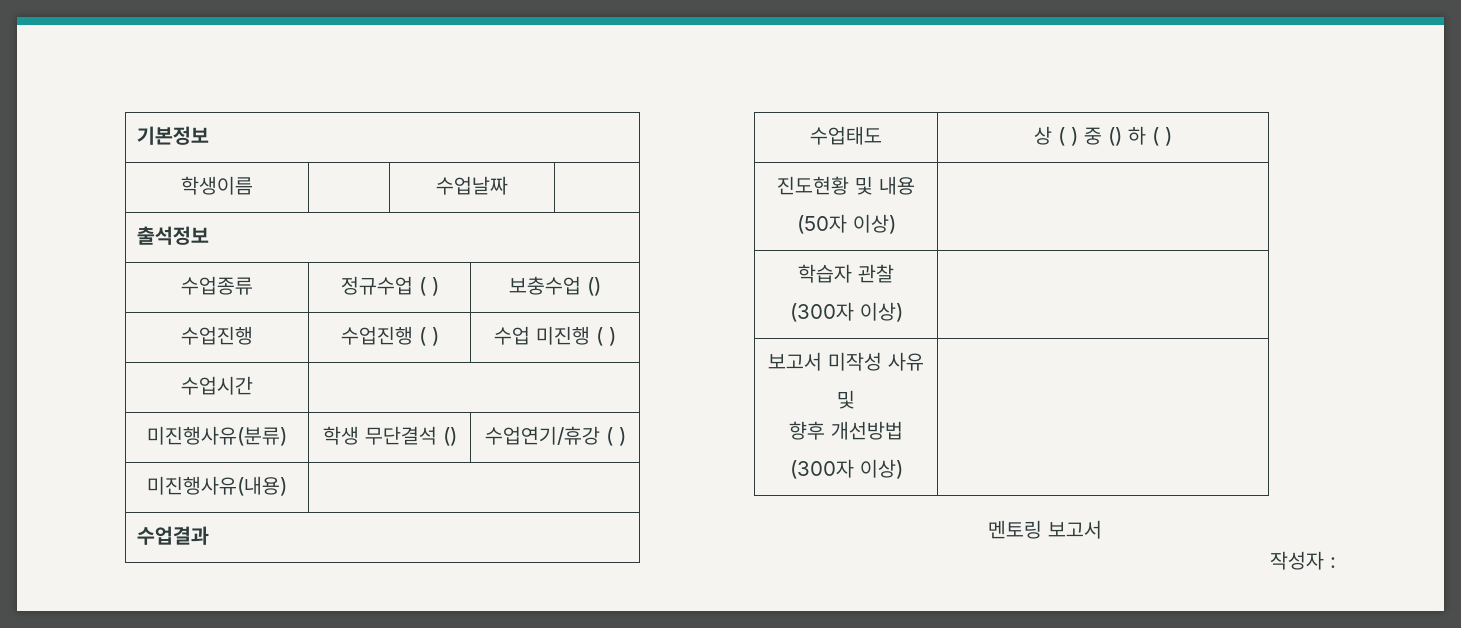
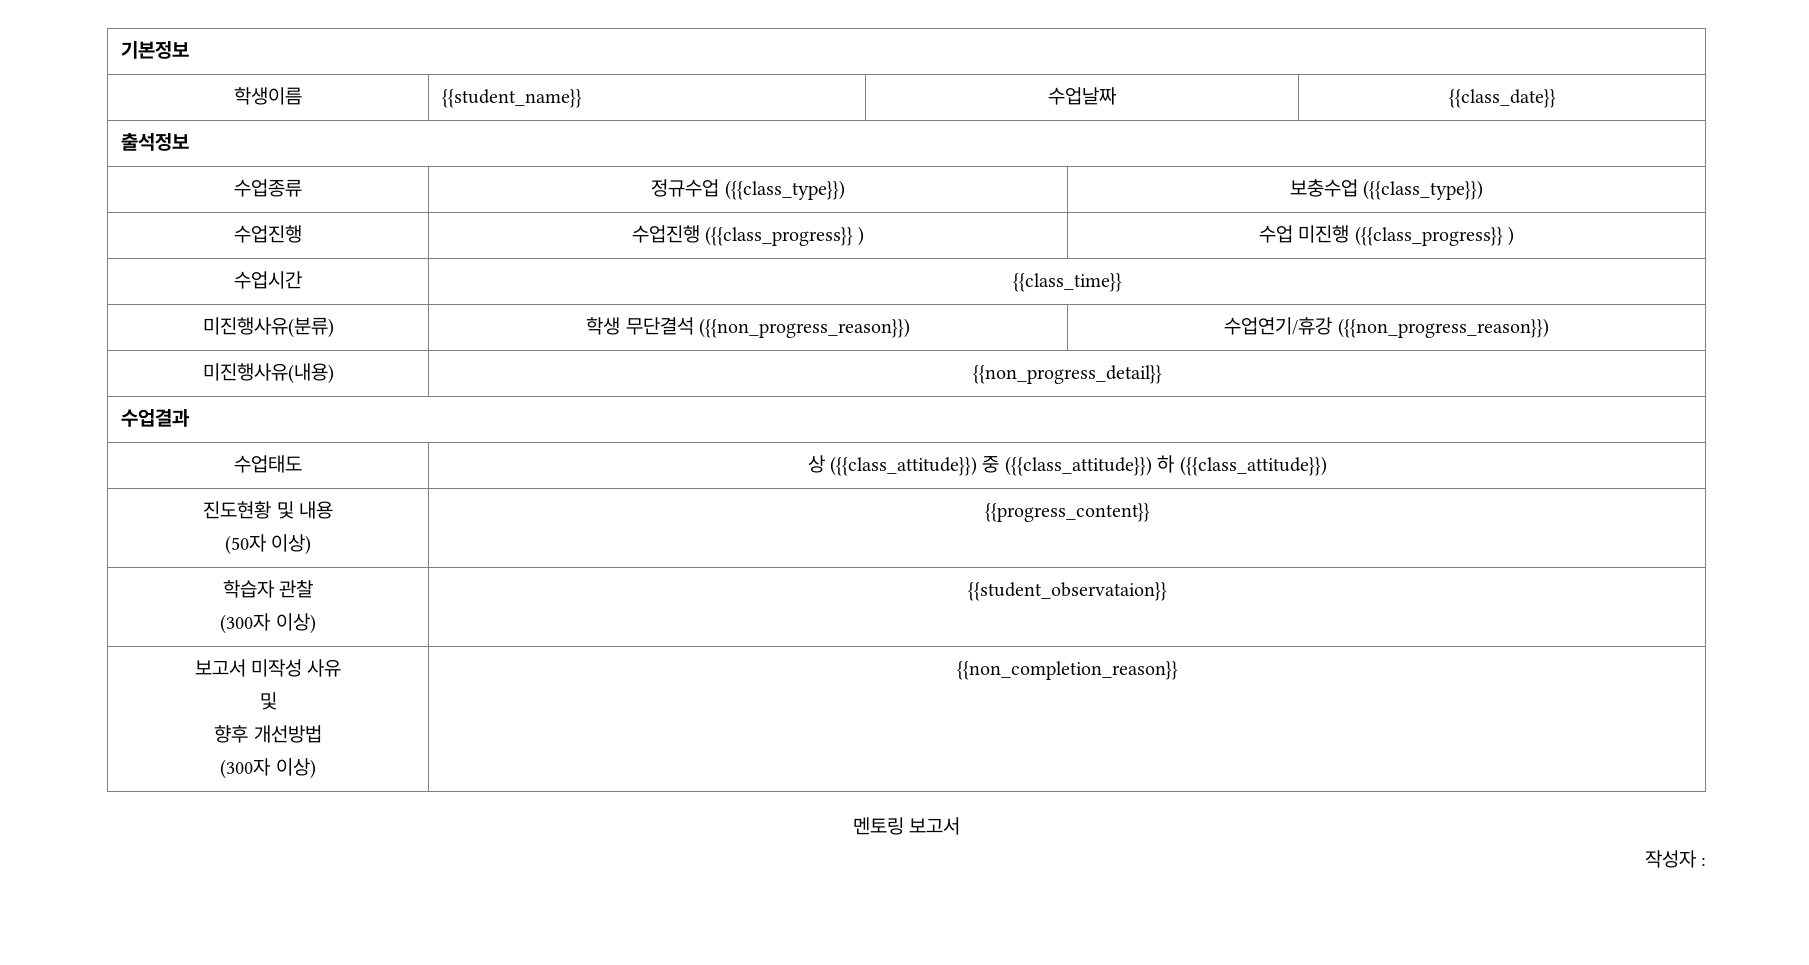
(253, 185) none -> [441,89,582,108] {{student_name}}
(508, 185) none -> [1448,89,1556,108] {{class_date}}
[418,277,439,296] ( ) -> [724,180,845,200] ({{class_type}})
[587,277,601,296] () -> [1363,180,1484,200] ({{class_type}})
[418,327,426,346] ( -> [705,226,853,246] ({{class_progress}}
[596,327,603,346] ( -> [1354,226,1503,246] ({{class_progress}}
(253, 385) none -> [1012,273,1122,292] {{class_time}}
[442,427,457,446] () -> [698,318,910,338] ({{non_progress_reason}})
[605,427,626,446] ( ) -> [1337,318,1549,338] ({{non_progress_reason}})
(287, 486) none -> [972,365,1162,384] {{non_progress_detail}}
[1058,126,1172,146] ( ) 중 () 하 ( ) -> [829,455,1327,476] ({{class_attitude}}) 중 ({{class_attitude}}) 하 ({{class_attitude}})
(896, 224) none -> [984,503,1150,522] {{progress_content}}
(903, 312) none -> [967,582,1167,601] {{student_observataion}}
(903, 469) none -> [956,661,1178,680] {{non_completion_reason}}

